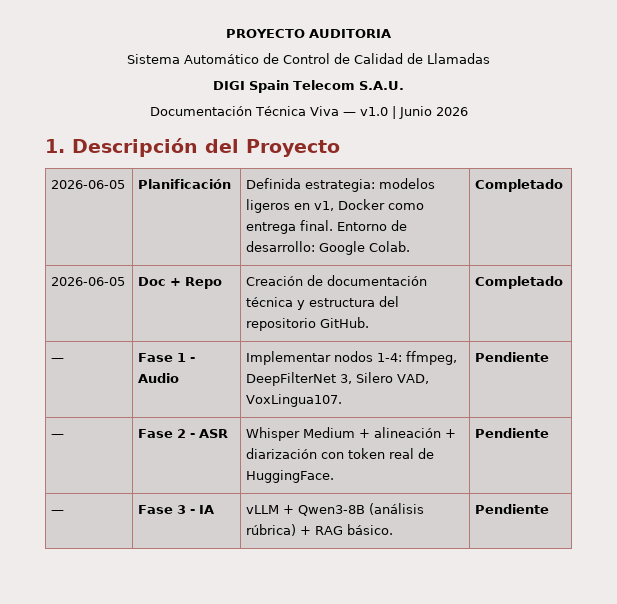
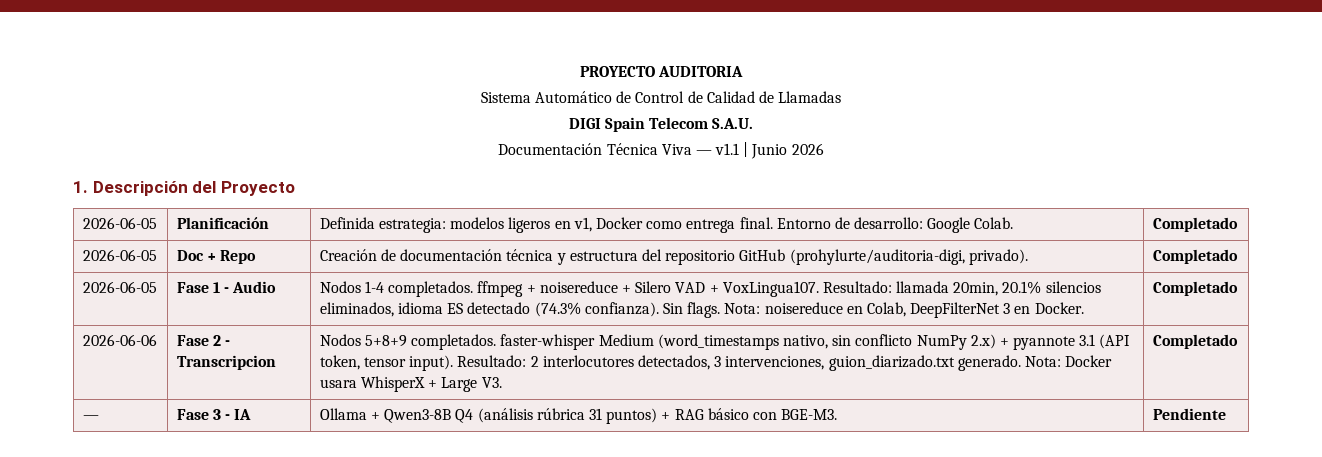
[359,107,388,116] v1.0 -> [715,143,740,155] v1.1
[320,317,370,328] [475,276,564,289] [51,358,65,362] GitHub. | Completado // — -> [739,249,1028,265] [1152,249,1238,264] [82,281,157,293] GitHub (prohylurte/auditoria-digi, privado). | Completado // 2026-06-05
[246,351,458,365] [246,372,430,386] [246,394,343,407] [475,352,550,362] [51,434,65,438] [138,429,229,438] [246,427,457,441] [246,448,435,459] [246,470,335,483] [475,428,550,438] Implementar nodos 1-4: ffmpeg, DeepFilterNet 3, Silero VAD, VoxLingua107. | Pendiente // — | Fase 2 - ASR | Whisper Medium + alineación + diarización con token real de HuggingFace. | Pendiente -> [319,281,1101,297] [319,302,1084,318] [1152,281,1238,296] [82,334,157,346] [176,335,231,346] [176,355,276,370] [319,334,1131,350] [319,355,1113,371] [319,376,502,392] [1152,334,1238,349] Nodos 1-4 completados. ffmpeg + noisereduce + Silero VAD + VoxLingua107. Resultado: llamada 20min, 20.1% silencios eliminados, idioma ES detectado (74.3% confianza). Sin flags. Nota: noisereduce en Colab, DeepFilterNet 3 en Docker. | Completado // 2026-06-06 | Fase 2 - Transcripcion | Nodos 5+8+9 completados. faster-whisper Medium (word_timestamps nativo, sin conflicto NumPy 2.x) + pyannote 3.1 (API token, tensor input). Resultado: 2 interlocutores detectados, 3 intervenciones, guion_diarizado.txt generado. Nota: Docker usara WhisperX + Large V3. | Completado
[246,505,280,514] vLLM -> [319,408,367,420] Ollama
[369,503,425,515] [246,524,394,536] (análisis rúbrica) + RAG básico. -> [455,408,838,424] Q4 (análisis rúbrica 31 puntos) + RAG básico con BGE-M3.

